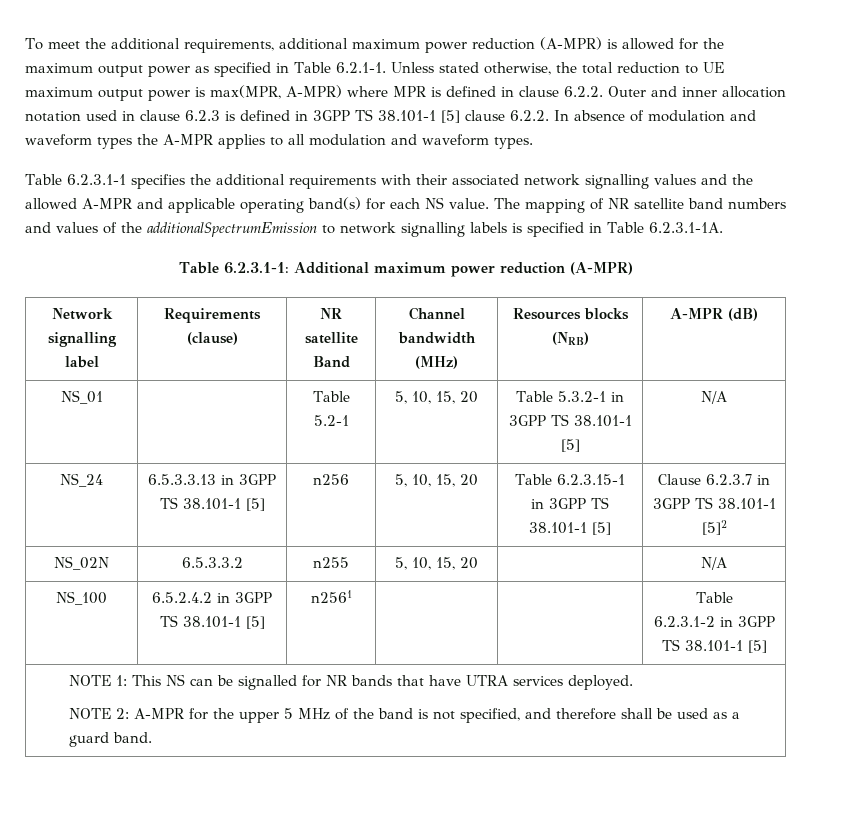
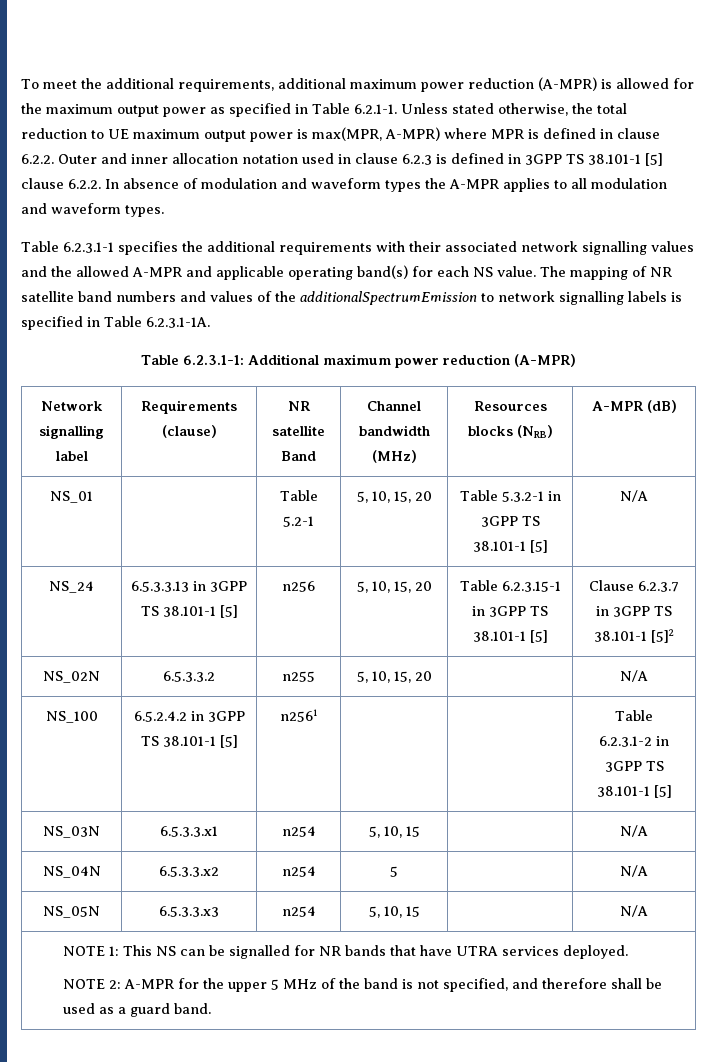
(767, 646) none -> [43,826,100,838] [160,826,218,837] [281,826,316,837] [368,826,420,838] [620,825,648,837] [42,866,101,878] [159,866,219,877] [281,866,316,877] [389,866,398,877] [620,865,648,877] [43,906,100,918] [159,906,219,917] [281,906,316,917] [368,906,420,918] [620,905,648,917] // NS_03N | 6.5.3.3.x1 | n254 | 5, 10, 15 | | N/A // NS_04N | 6.5.3.3.x2 | n254 | 5 | | N/A // NS_05N | 6.5.3.3.x3 | n254 | 5, 10, 15 | | N/A

